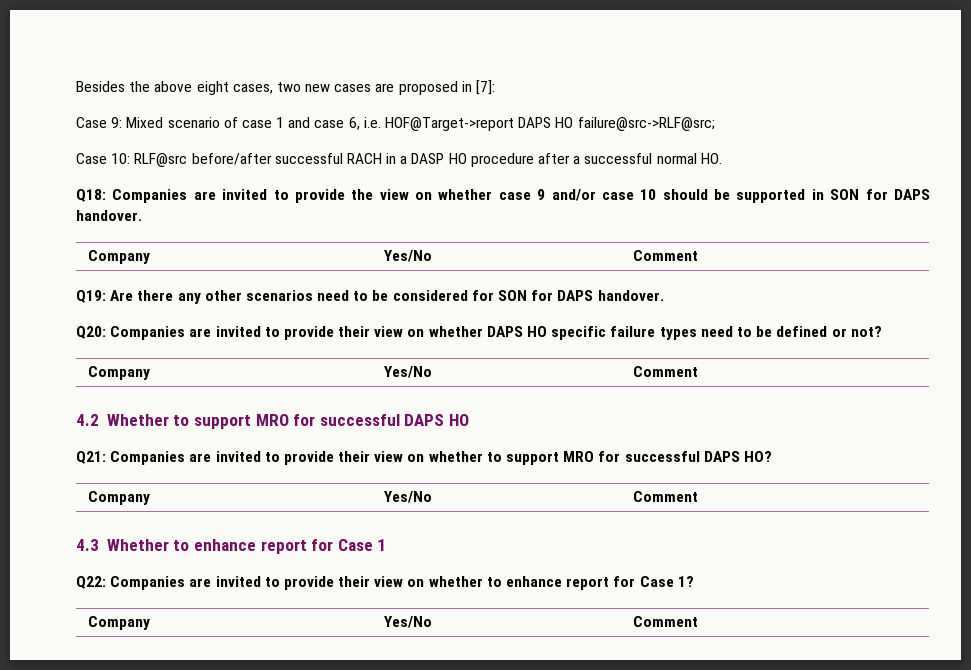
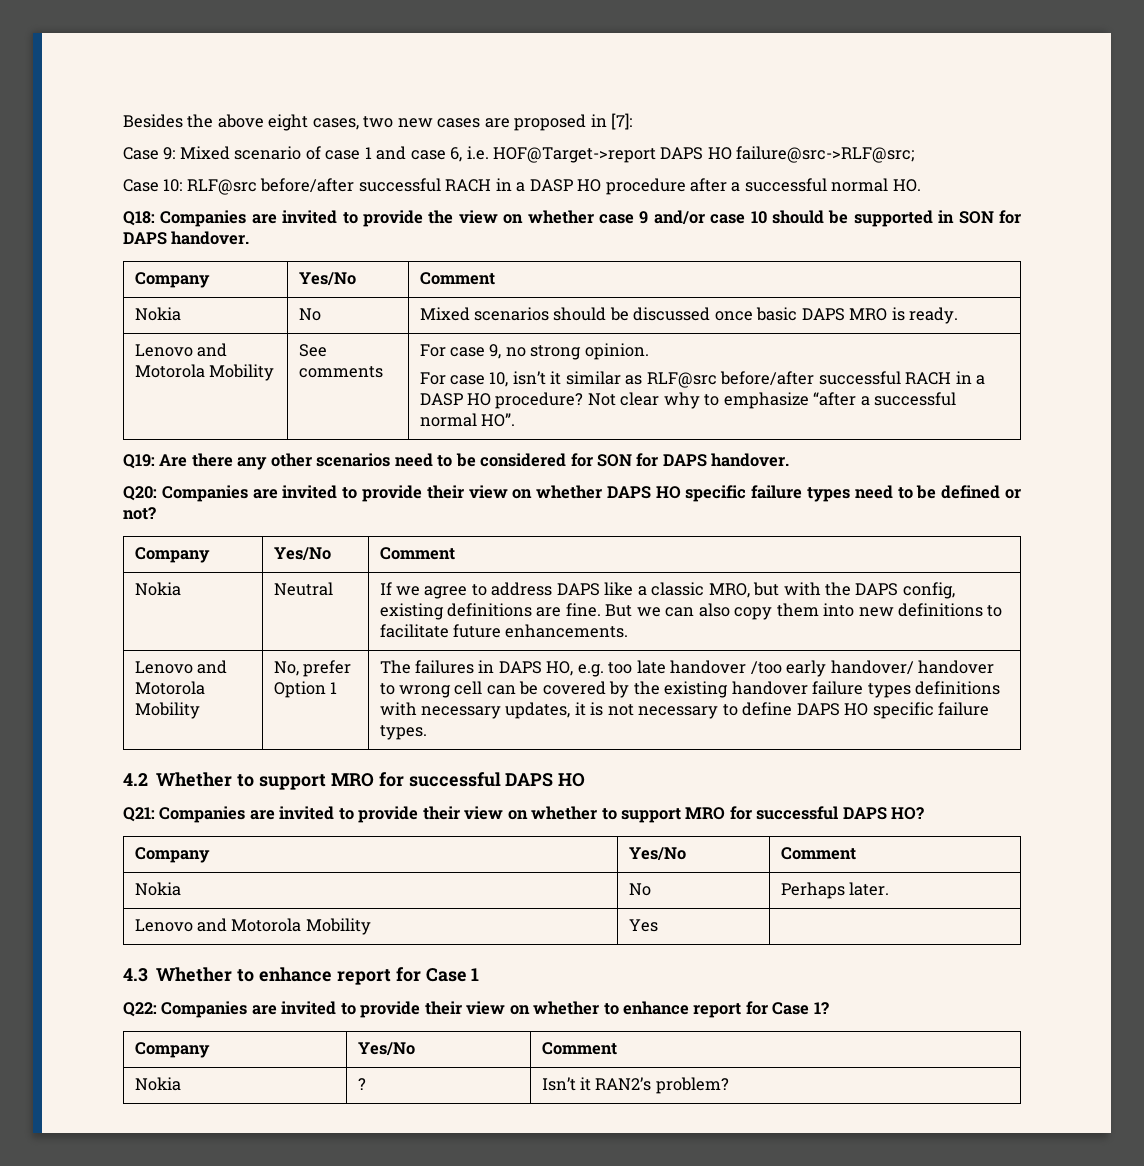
(698, 255) none -> [134,307,181,321] [298,308,321,321] [419,307,959,324] [134,343,228,357] [134,364,275,381] [298,344,327,357] [298,366,383,378] [419,343,649,360] [419,371,986,388] [419,392,957,409] [419,413,516,427] // Nokia | No | Mixed scenarios should be discussed once basic DAPS MRO is ready. // Lenovo and Motorola Mobility | See comments | For case 9, no strong opinion. // For case 10, isn’t it similar as RLF@src before/after successful RACH in a DASP HO procedure? Not clear why to emphasize “after a successful normal HO”.
(698, 371) none -> [134,582,181,596] [273,582,333,596] [379,582,955,599] [379,603,1003,620] [379,624,629,638] [134,660,228,674] [134,681,205,695] [134,702,200,719] [273,660,352,677] [273,681,338,698] [379,660,995,677] [379,681,1001,698] [379,702,990,719] [379,725,427,740] // Nokia | Neutral | If we agree to address DAPS like a classic MRO, but with the DAPS config, existing definitions are fine. But we can also copy them into new definitions to facilitate future enhancements. // Lenovo and Motorola Mobility | No, prefer Option 1 | The failures in DAPS HO, e.g. too late handover /too early handover/ handover to wrong cell can be covered by the existing handover failure types definitions with necessary updates, it is not necessary to define DAPS HO specific failure types.
(698, 496) none -> [134,882,181,896] [628,883,651,896] [780,882,890,899] [134,918,371,935] [628,919,658,932] // Nokia | No | Perhaps later. // Lenovo and Motorola Mobility | Yes |
(698, 621) none -> [134,1077,181,1091] [357,1078,366,1090] [541,1077,729,1094] // Nokia | ? | Isn’t it RAN2’s problem?

